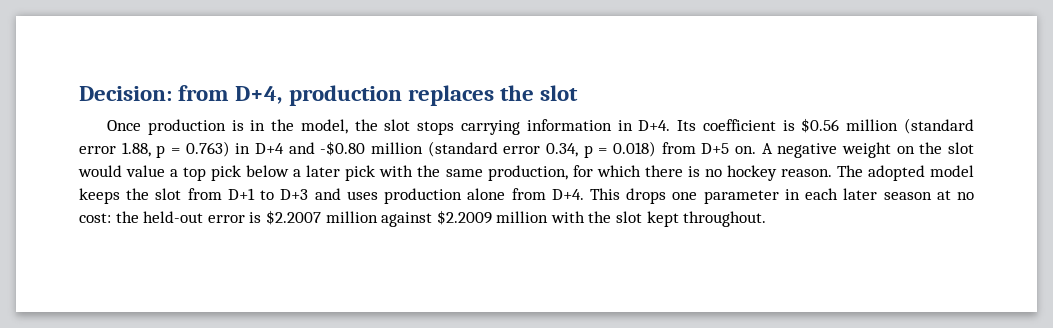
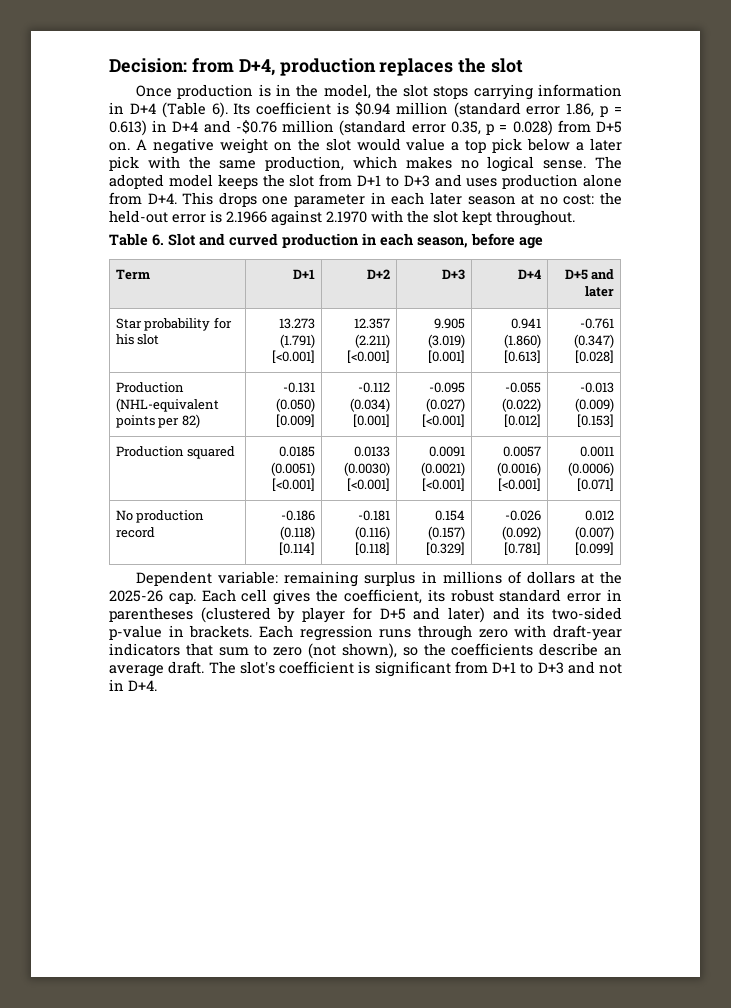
[638,120,671,131] D+4. -> [129,102,228,118] D+4 (Table 6).
[801,118,975,134] [79,141,230,158] $0.56 million (standard error 1.88, p = 0.763) -> [354,102,623,118] [109,120,147,136] $0.94 million (standard error 1.86, p = 0.613)
[320,141,656,158] -$0.80 million (standard error 0.34, p = 0.018) -> [235,120,553,136] -$0.76 million (standard error 0.35, p = 0.028)
[572,165,832,181] for which there is no hockey reason. -> [353,156,587,172] which makes no logical sense.
[265,210,549,227] $2.2007 million against $2.2009 million -> [226,210,367,226] 2.1966 against 2.1970
(767, 219) none -> [109,233,543,249] [115,269,150,280] [293,269,316,279] [367,269,391,279] [442,269,466,280] [518,269,542,279] [564,269,615,280] [585,286,615,297] [115,317,233,331] [115,334,160,345] [279,318,316,329] [280,334,316,348] [272,350,316,363] [354,318,391,329] [355,334,391,348] [347,350,391,363] [434,318,466,329] [428,334,466,348] [428,350,466,363] [511,318,542,329] [504,334,542,348] [504,350,542,363] [580,318,615,329] [574,334,615,348] [575,350,615,363] [115,382,184,393] [115,398,219,412] [115,414,201,428] [283,382,316,393] [276,398,316,412] [276,414,316,427] [358,382,391,393] [350,398,391,412] [353,414,391,427] [429,382,466,393] [426,398,466,412] [422,414,466,427] [505,382,542,393] [502,398,542,412] [504,414,542,427] [580,382,615,393] [575,398,615,412] [577,414,615,427] [115,446,236,459] [279,446,316,457] [271,462,316,476] [272,478,316,491] [354,446,391,457] [344,462,391,476] [347,478,391,491] [429,446,466,457] [421,462,466,476] [422,478,466,491] [503,446,542,457] [497,462,542,476] [498,478,542,491] [580,446,615,457] [568,462,615,476] [577,478,615,491] [115,510,205,523] [115,527,155,538] [281,510,316,521] [280,526,316,540] [279,542,316,555] [358,510,391,521] [355,526,391,540] [355,542,391,555] [435,510,466,521] [428,526,466,540] [426,542,466,555] [505,510,542,521] [502,526,542,540] [504,542,542,555] [585,510,615,521] [575,526,615,540] [575,542,615,555] [136,571,622,587] [109,589,622,605] [109,607,622,623] [109,625,622,641] [109,643,622,659] [109,661,622,677] [109,679,157,691] // Table 6. Slot and curved production in each season, before age // Term | D+1 | D+2 | D+3 | D+4 | D+5 and later // Star probability for his slot | 13.273 (1.791) [<0.001] | 12.357 (2.211) [<0.001] | 9.905 (3.019) [0.001] | 0.941 (1.860) [0.613] | -0.761 (0.347) [0.028] // Production (NHL-equivalent points per 82) | -0.131 (0.050) [0.009] | -0.112 (0.034) [0.001] | -0.095 (0.027) [<0.001] | -0.055 (0.022) [0.012] | -0.013 (0.009) [0.153] // Production squared | 0.0185 (0.0051) [<0.001] | 0.0133 (0.0030) [<0.001] | 0.0091 (0.0021) [<0.001] | 0.0057 (0.0016) [<0.001] | 0.0011 (0.0006) [0.071] // No production record | -0.186 (0.118) [0.114] | -0.181 (0.116) [0.118] | 0.154 (0.157) [0.329] | -0.026 (0.092) [0.781] | 0.012 (0.007) [0.099] // Dependent variable: remaining surplus in millions of dollars at the 2025-26 cap. Each cell gives the coefficient, its robust standard error in parentheses (clustered by player for D+5 and later) and its two-sided p-value in brackets. Each regression runs through zero with draft-year indicators that sum to zero (not shown), so the coefficients describe an average draft. The slot's coefficient is significant from D+1 to D+3 and not in D+4.

